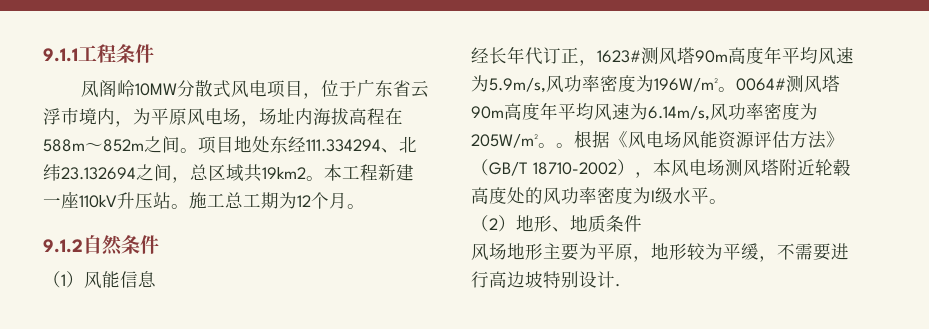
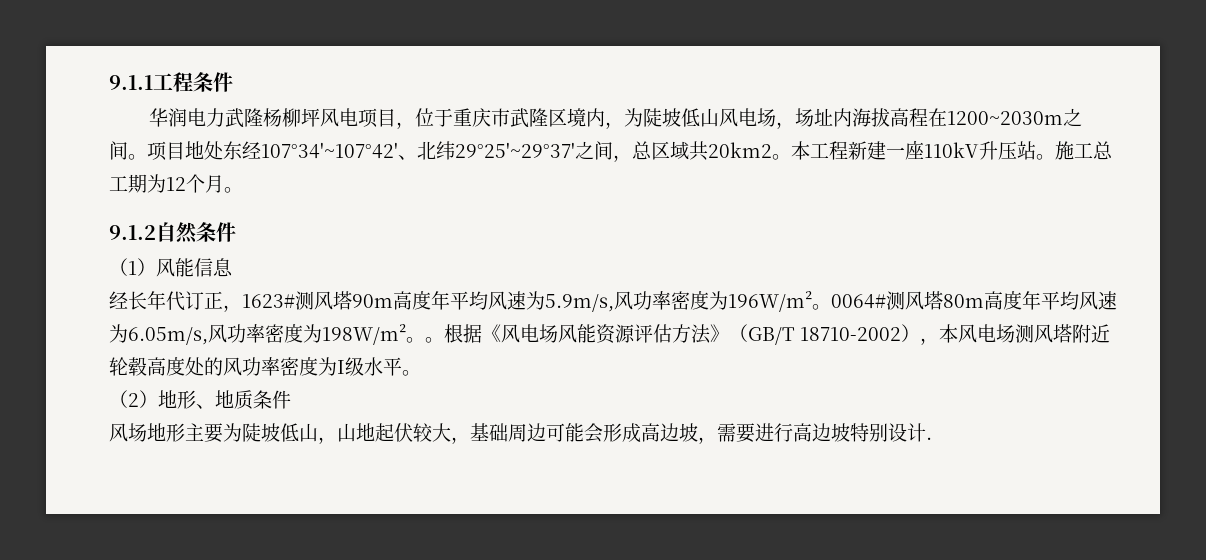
[81,79,430,99] [43,107,187,127] 凤阁岭10MW分散式风电项目，位于广东省云浮市境内，为平原 -> [149,108,720,129] 华润电力武隆杨柳坪风电项目，位于重庆市武隆区境内，为陡坡低山
[43,139,144,152] 588m～852m -> [947,111,1064,125] 1200~2030m
[306,136,417,153] [43,164,136,181] 111.334294、北纬23.132694 -> [261,141,575,160] 107°34'~107°42'、北纬29°25'~29°37'
[262,166,306,179] 19km2 -> [708,142,772,158] 20km2
[471,102,818,121] [471,133,538,148] 90m高度年平均风速为6.14m/s,风功率密度为205W/m² -> [943,291,1117,310] [109,324,406,345] 80m高度年平均风速为6.05m/s,风功率密度为198W/m²
[597,243,795,262] 平原，地形较为平缓，不 -> [242,423,717,444] 陡坡低山，山地起伏较大，基础周边可能会形成高边坡，

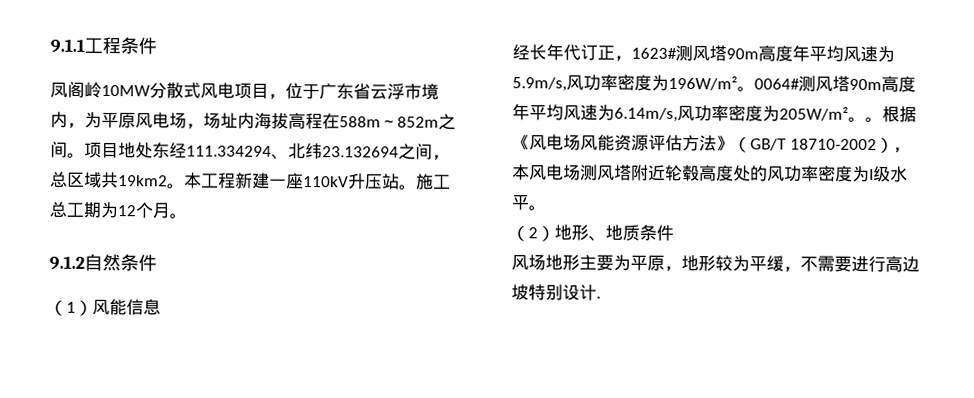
[149,108,720,129] 华润电力武隆杨柳坪风电项目，位于重庆市武隆区境内，为陡坡低山 -> [50,81,439,100] [50,111,136,129] 凤阁岭10MW分散式风电项目，位于广东省云浮市境内，为平原
[947,111,1064,125] 1200~2030m -> [339,116,439,128] 588m～852m
[261,141,575,160] 107°34'~107°42'、北纬29°25'~29°37' -> [186,142,399,160] 111.334294、北纬23.132694
[708,142,772,158] 20km2 -> [118,175,168,187] 19km2
[943,291,1117,310] [109,324,406,345] 80m高度年平均风速为6.05m/s,风功率密度为198W/m² -> [849,76,916,93] [512,103,849,122] 90m高度年平均风速为6.14m/s,风功率密度为205W/m²
[242,423,717,444] 陡坡低山，山地起伏较大，基础周边可能会形成高边坡， -> [630,254,818,273] 平原，地形较为平缓，不

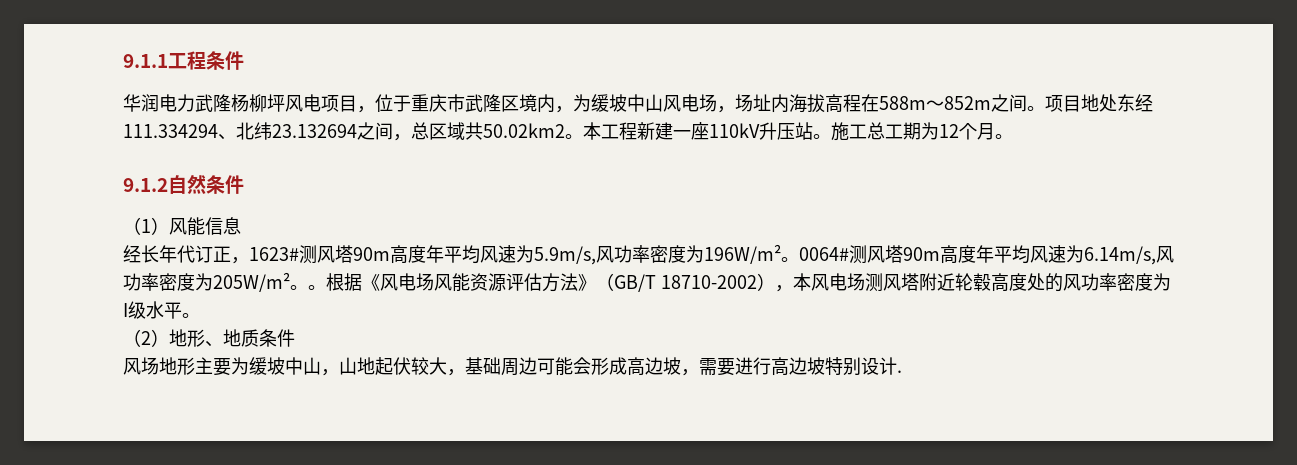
[50,81,439,100] [50,111,136,129] 凤阁岭10MW分散式风电项目，位于广东省云浮市境内，为平原 -> [123,94,663,113] 华润电力武隆杨柳坪风电项目，位于重庆市武隆区境内，为缓坡中山
[118,175,168,187] 19km2 -> [483,123,565,138] 50.02km2
[630,254,818,273] 平原，地形较为平缓，不 -> [249,357,699,376] 缓坡中山，山地起伏较大，基础周边可能会形成高边坡，

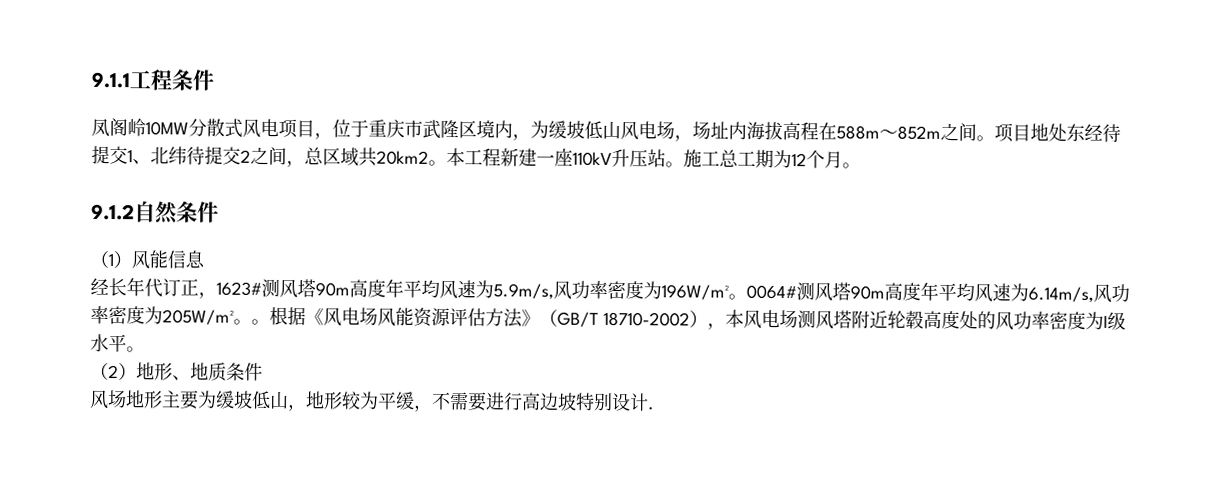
[123,94,285,112] 华润电力武隆杨柳坪 -> [91,118,243,138] 凤阁岭10MW分散式
[627,94,645,112] 中 -> [584,120,603,139] 低
[123,122,357,140] 111.334294、北纬23.132694 -> [1102,123,1121,143] [91,145,251,165] 待提交1、北纬待提交2
[483,123,565,138] 50.02km2 -> [376,150,429,165] 20km2
[285,357,699,376] 中山，山地起伏较大，基础周边可能会形成高边坡， -> [251,390,451,412] 低山，地形较为平缓，不

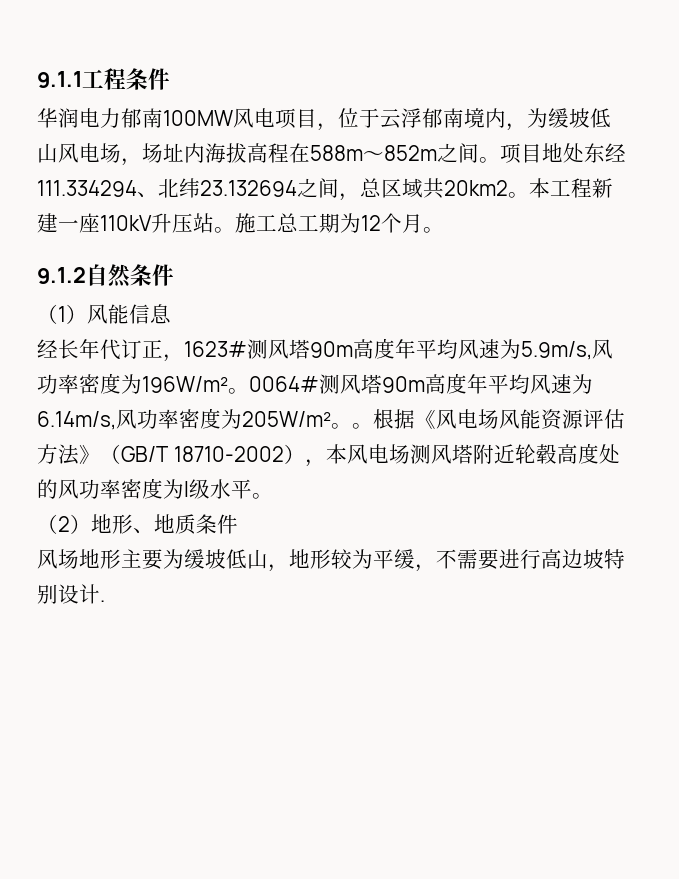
[91,118,243,138] 凤阁岭10MW分散式 -> [37,108,233,128] 华润电力郁南100MW
[368,119,477,139] 重庆市武隆区 -> [380,108,464,129] 云浮郁南
[1102,123,1121,143] [91,145,251,165] 待提交1、北纬待提交2 -> [37,178,297,198] 111.334294、北纬23.132694

